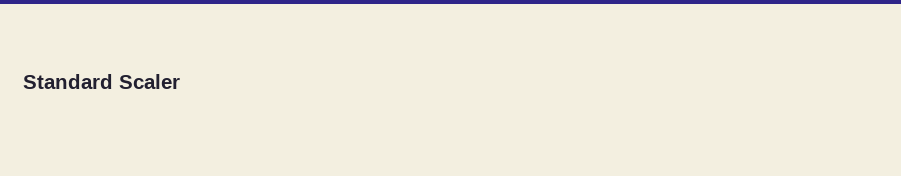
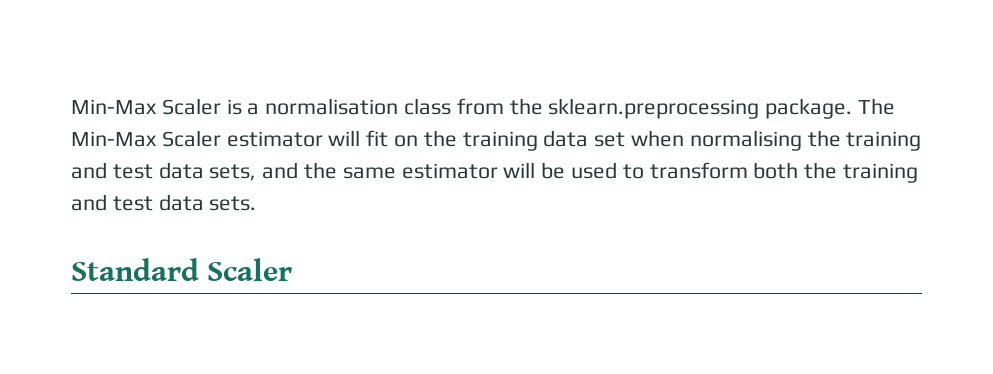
(23, 81) none -> [71,98,896,119] [71,130,922,151] [71,162,919,183] [71,194,257,211] Min-Max Scaler is a normalisation class from the sklearn.preprocessing package. The Min-Max Scaler estimator will fit on the training data set when normalising the training and test data sets, and the same estimator will be used to transform both the training and test data sets. //

